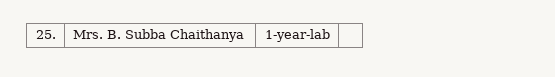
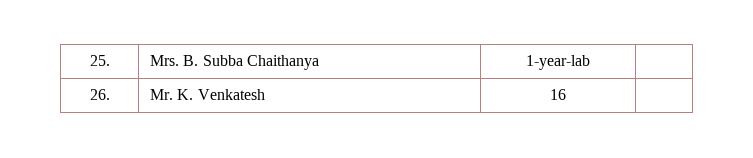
(330, 35) none -> [89,89,110,100] [150,89,265,100] [550,89,566,100] // 26. | Mr. K. Venkatesh | 16 |

